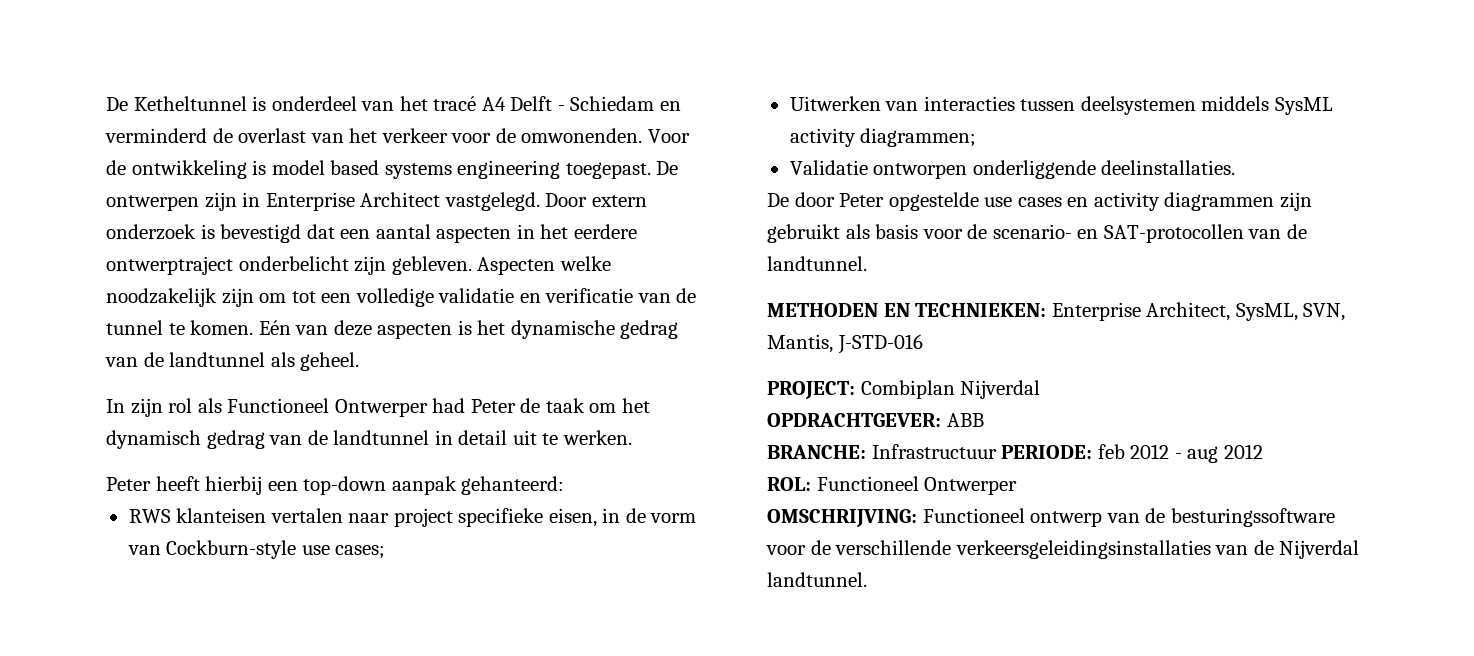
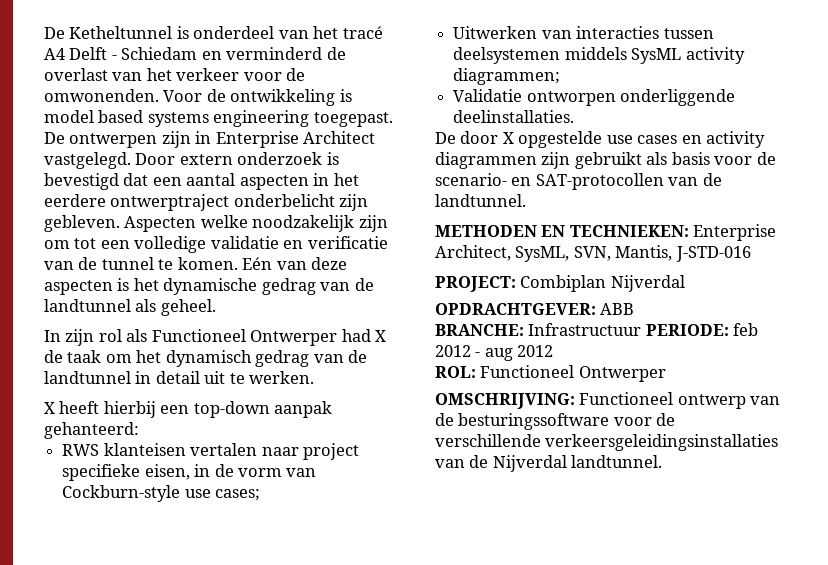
[470,399,516,413] Peter -> [375,330,387,342] X
[106,477,151,491] Peter -> [44,402,55,414] X
[839,193,885,207] Peter -> [502,132,514,144] X

